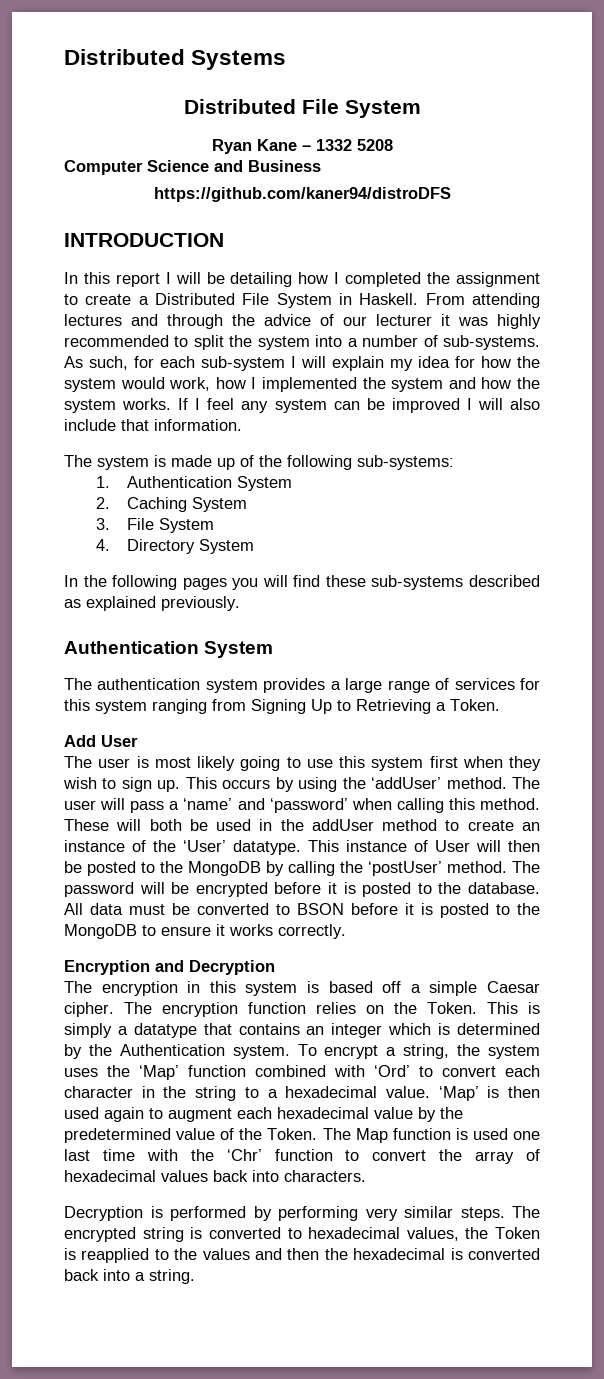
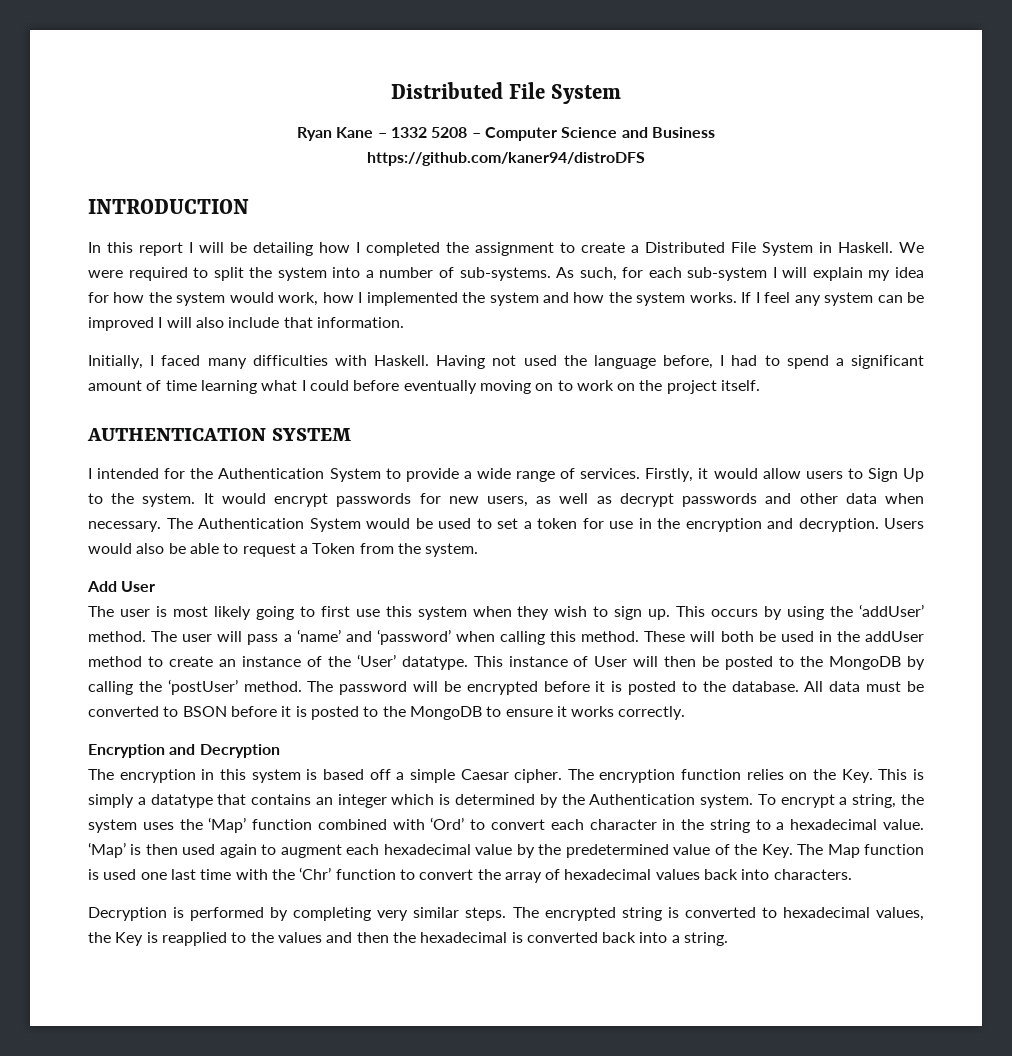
[64,49,287,70] [183,99,296,114] Distributed Systems // Distributed -> [390,82,503,99] Distributed
(393, 145) // -> [471,133,481,138] –
[425,293,540,308] [64,314,541,329] [64,335,169,347] From attending lectures and through the advice of our lecturer it was highly recommended -> [899,242,924,253] [88,267,188,281] We were required
[64,455,454,470] [95,476,293,491] [95,497,248,512] [95,518,215,533] [95,539,255,554] [64,575,540,590] [64,596,240,611] [64,641,274,658] [64,678,541,693] [64,699,500,714] The system is made up of the following sub-systems: // 1. Authentication System // 2. Caching System // 3. File System // 4. Directory System // In the following pages you will find these sub-systems described as explained previously. // Authentication System // The authentication system provides a large range of services for this system ranging from Signing Up to Retrieving a Token. -> [88,355,924,369] [88,380,761,394] [87,428,352,441] [88,468,925,482] [88,493,924,507] [88,518,924,532] [88,543,479,557] Initially, I faced many difficulties with Haskell. Having not used the language before, I had to spend a significant amount of time learning what I could before eventually moving on to work on the project itself. // AUTHENTICATION SYSTEM // I intended for the Authentication System to provide a wide range of services. Firstly, it would allow users to Sign Up to the system. It would encrypt passwords for new users, as well as decrypt passwords and other data when necessary. The Authentication System would be used to set a token for use in the encryption and decryption. Users would also be able to request a Token from the system.
(301, 762) none -> [320,606,350,617] first
[429,756,458,768] first -> (467, 613) none
[427,1002,477,1014] Token. -> [841,769,873,783] Key.
[267,1128,318,1140] Token. -> [761,844,793,858] Key.
[278,1206,358,1221] performing -> [293,907,372,921] completing
[495,1227,540,1239] Token -> [115,932,144,946] Key

